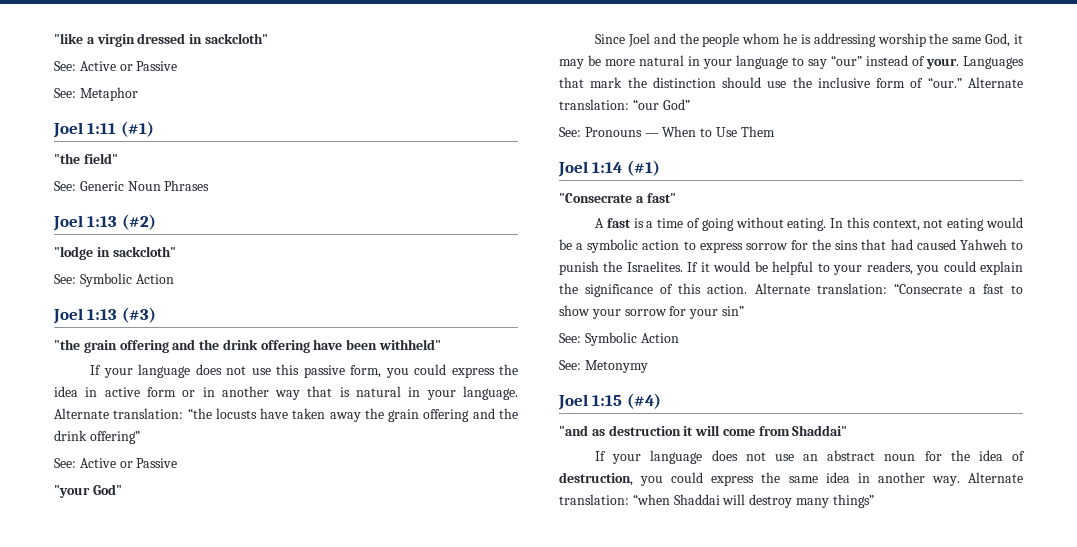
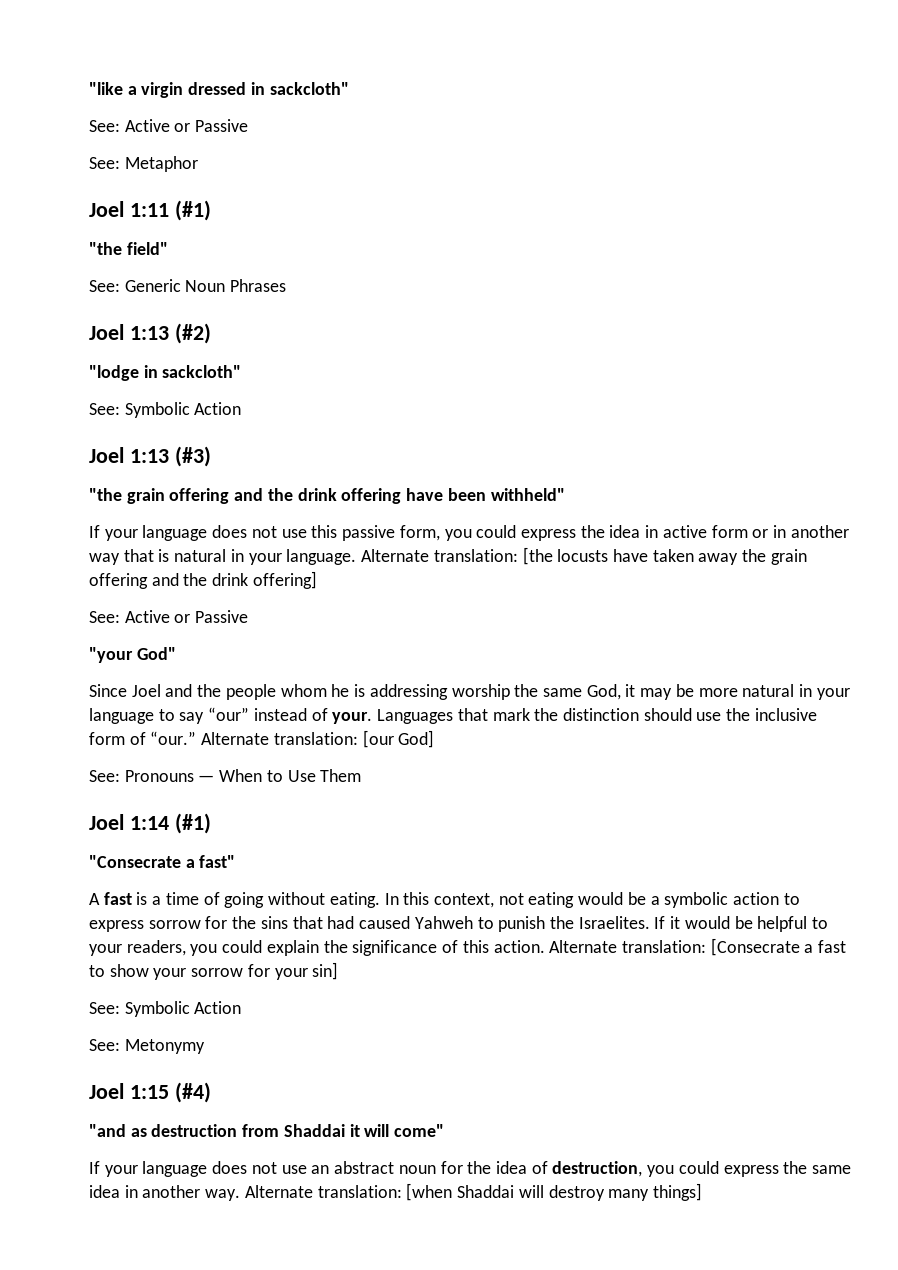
[187,408,212,419] “the -> [522,547,553,565] [the
[89,431,140,444] offering” -> [252,571,317,589] offering]
[632,99,690,110] “our God” -> [362,730,435,748] [our God]
[893,283,962,294] “Consecrate -> [710,938,800,956] [Consecrate
[721,306,744,316] sin” -> [312,962,339,980] sin]
[683,425,848,436] it will come from Shaddai" -> [242,1124,445,1137] from Shaddai it will come"
[632,494,670,505] “when -> [406,1183,453,1201] [when
[832,494,874,508] things” -> [652,1183,702,1201] things]

